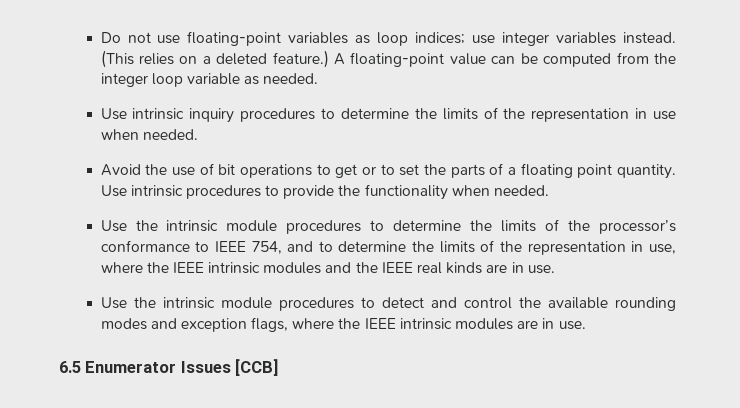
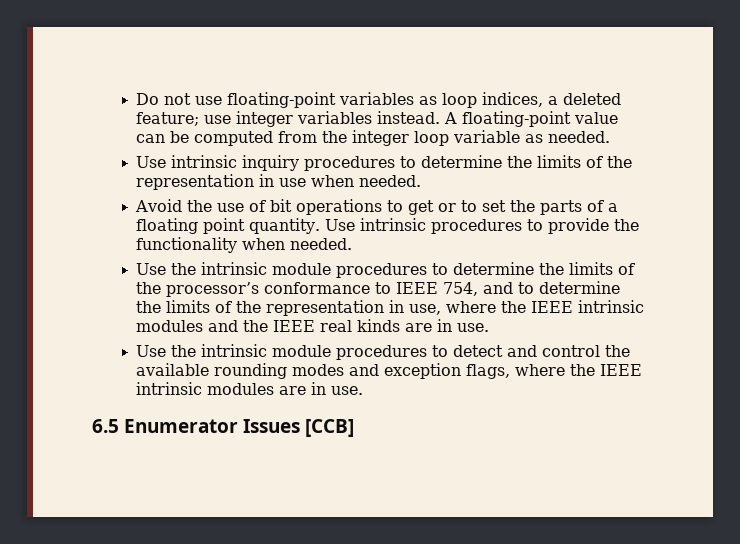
[415,32,676,46] [100,50,329,68] indices; use integer variables instead. (This relies on a deleted feature.) -> [481,92,621,107] [135,111,440,127] indices, a deleted feature; use integer variables instead.

